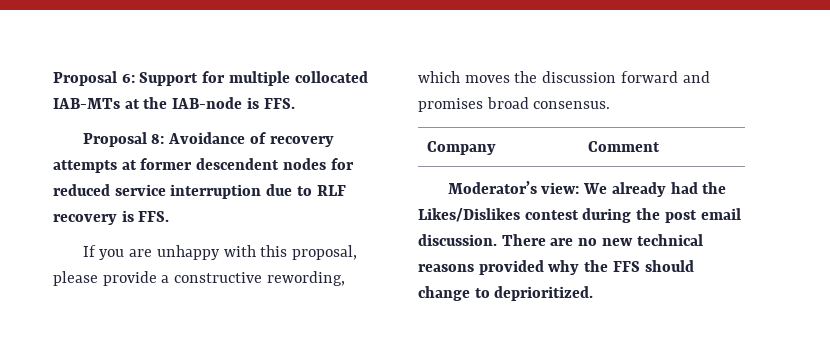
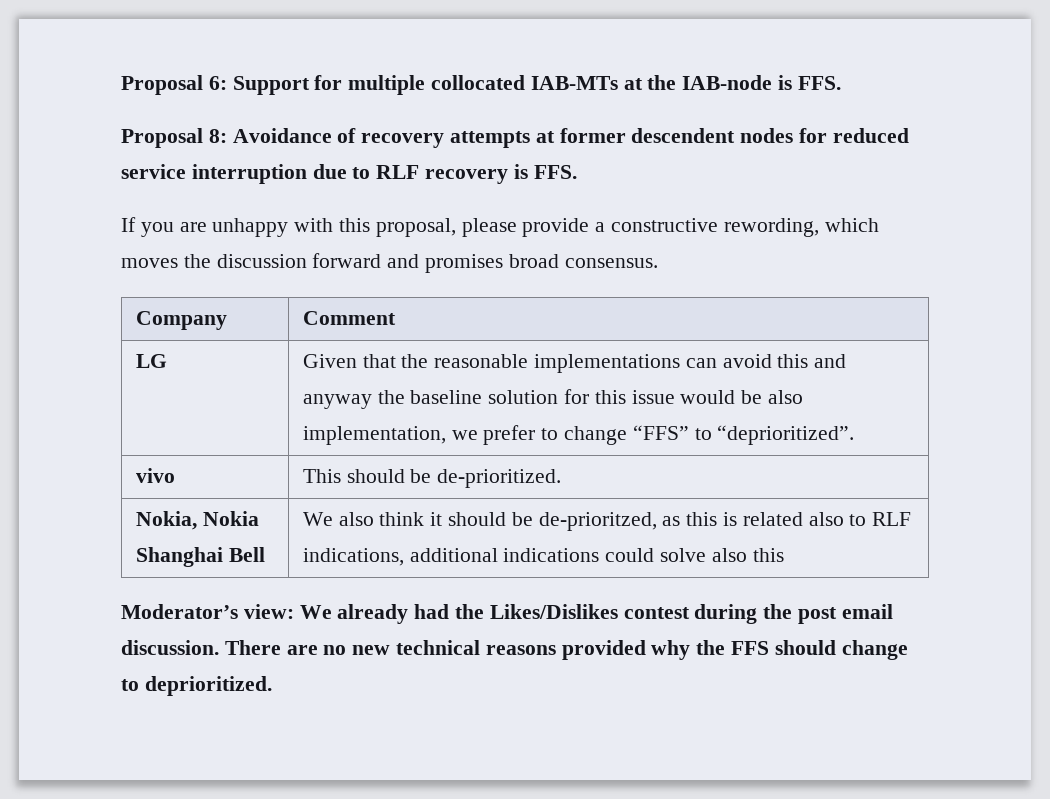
(660, 146) none -> [135,354,167,368] [302,354,847,373] [302,389,803,409] [302,425,855,445] [135,468,175,483] [302,469,562,488] [135,511,259,530] [135,547,265,567] [302,512,912,531] [302,548,784,566] // LG | Given that the reasonable implementations can avoid this and anyway the baseline solution for this issue would be also implementation, we prefer to change “FFS” to “deprioritized”. // vivo | This should be de-prioritized. // Nokia, Nokia Shanghai Bell | We also think it should be de-prioritzed, as this is related also to RLF indications, additional indications could solve also this

